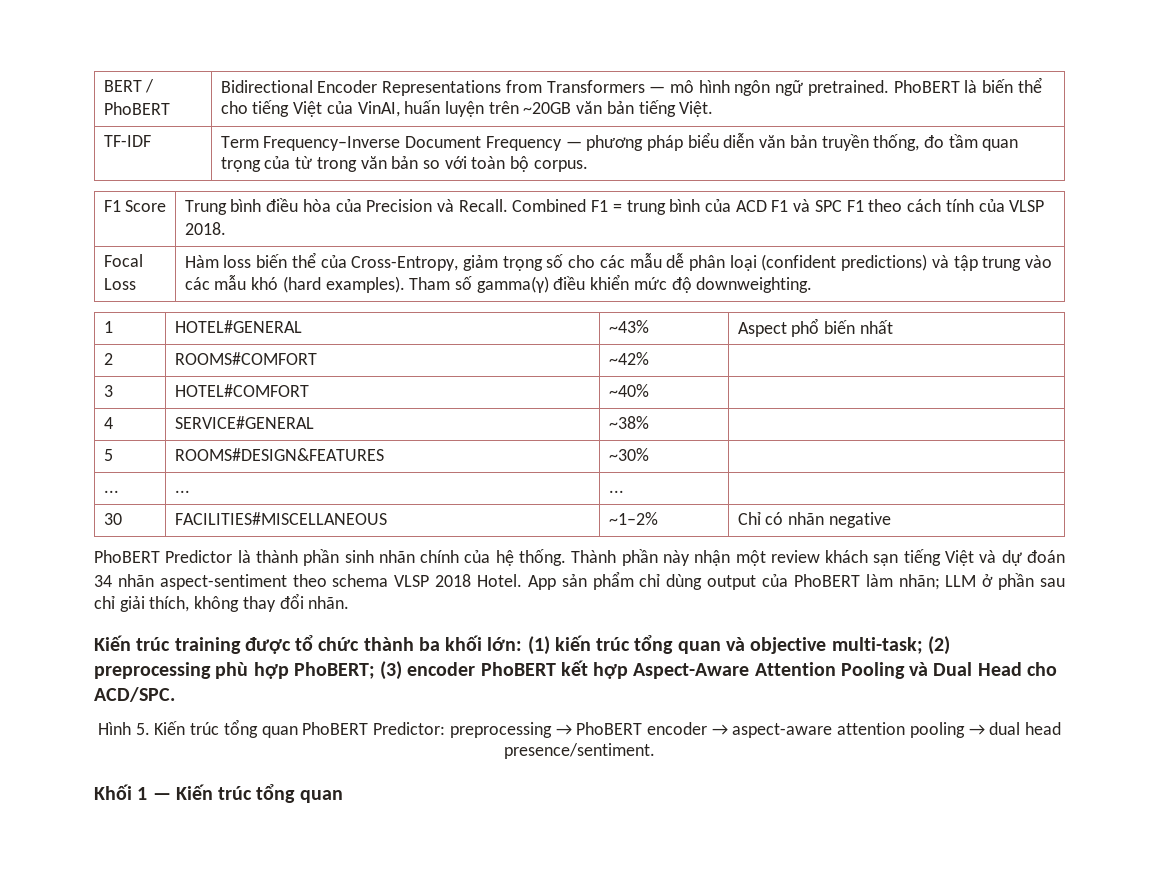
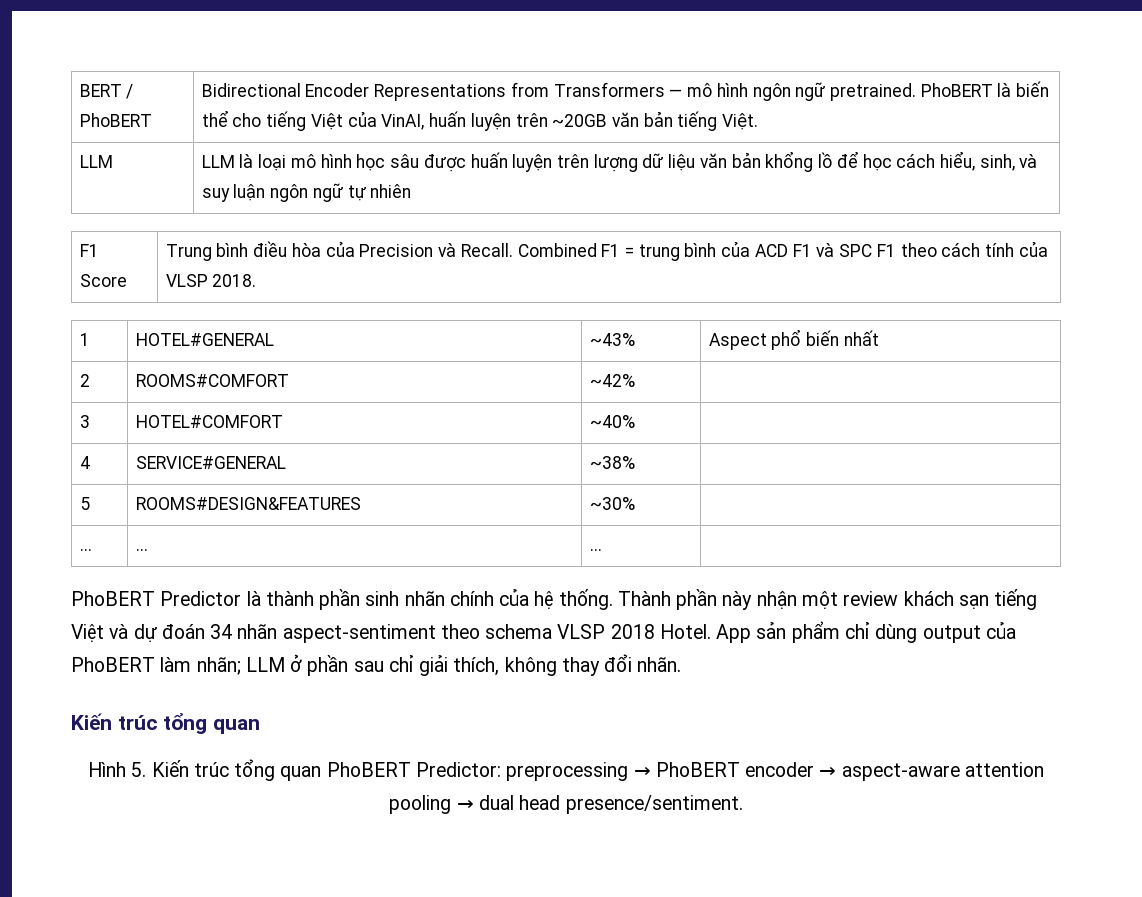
[103,135,151,147] [220,132,1019,151] [220,156,588,172] TF-IDF | Term Frequency–Inverse Document Frequency — phương pháp biểu diễn văn bản truyền thống, đo tầm quan trọng của từ trong văn bản so với toàn bộ corpus. -> [79,155,113,168] [201,151,1038,172] [201,183,412,202] LLM | LLM là loại mô hình học sâu được huấn luyện trên lượng dữ liệu văn bản khổng lồ để học cách hiểu, sinh, và suy luận ngôn ngữ tự nhiên
[103,254,143,267] [103,278,136,290] [184,252,1053,271] [184,274,813,293] // Focal Loss | Hàm loss biến thể của Cross-Entropy, giảm trọng số cho các mẫu dễ phân loại (confident predictions) và tập trung vào các mẫu khó (hard examples). Tham số gamma(γ) điều khiển mức độ downweighting. -> (257, 280) none
[103,513,122,525] [174,512,387,525] [608,512,658,525] [737,512,891,528] // 30 | FACILITIES#MISCELLANEOUS | ~1–2% | Chỉ có nhãn negative -> (602, 549) none
[174,635,950,655] [94,660,1057,680] [94,687,175,702] training được tổ chức thành ba khối lớn: (1) kiến trúc tổng quan và objective multi-task; (2) preprocessing phù hợp PhoBERT; (3) encoder PhoBERT kết hợp Aspect-Aware Attention Pooling và Dual Head cho ACD/SPC. -> [163,713,261,734] tổng quan
[94,784,343,803] // Khối 1 — Kiến trúc tổng quan -> (743, 804) none

